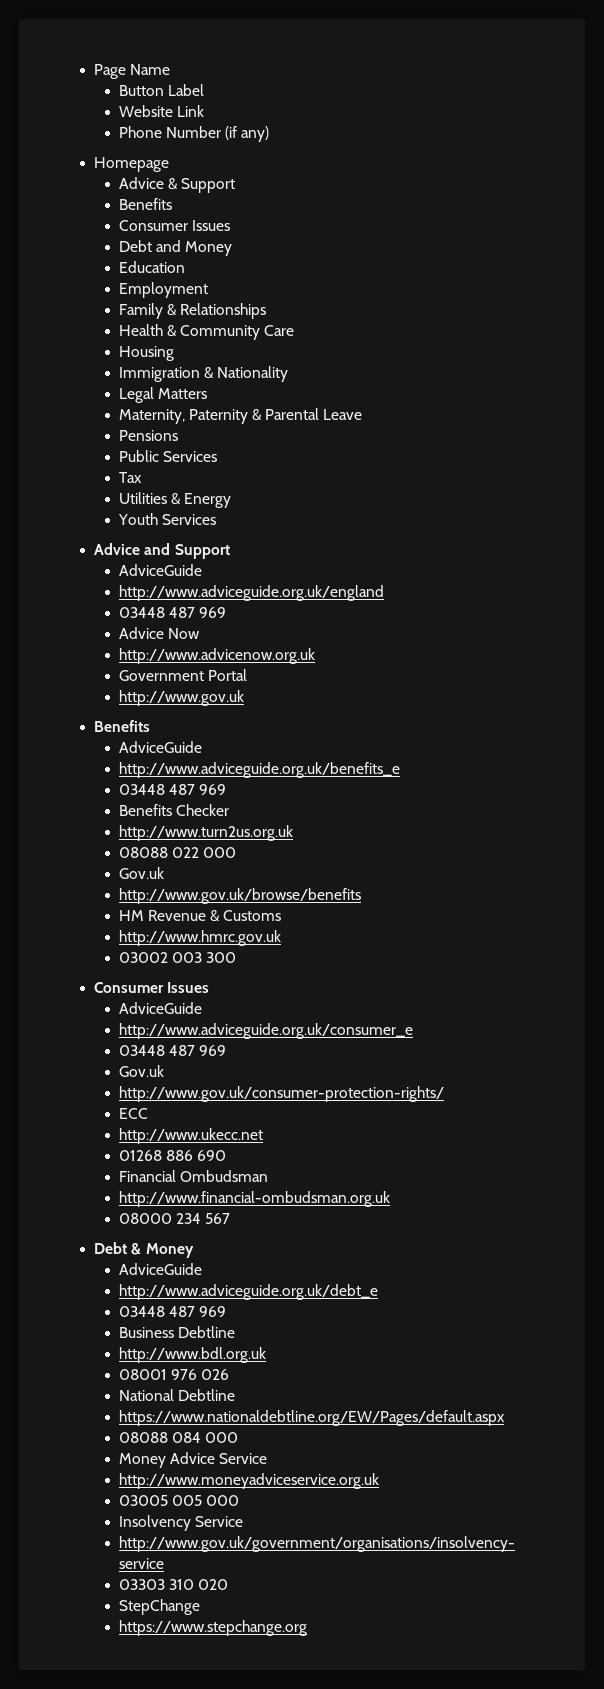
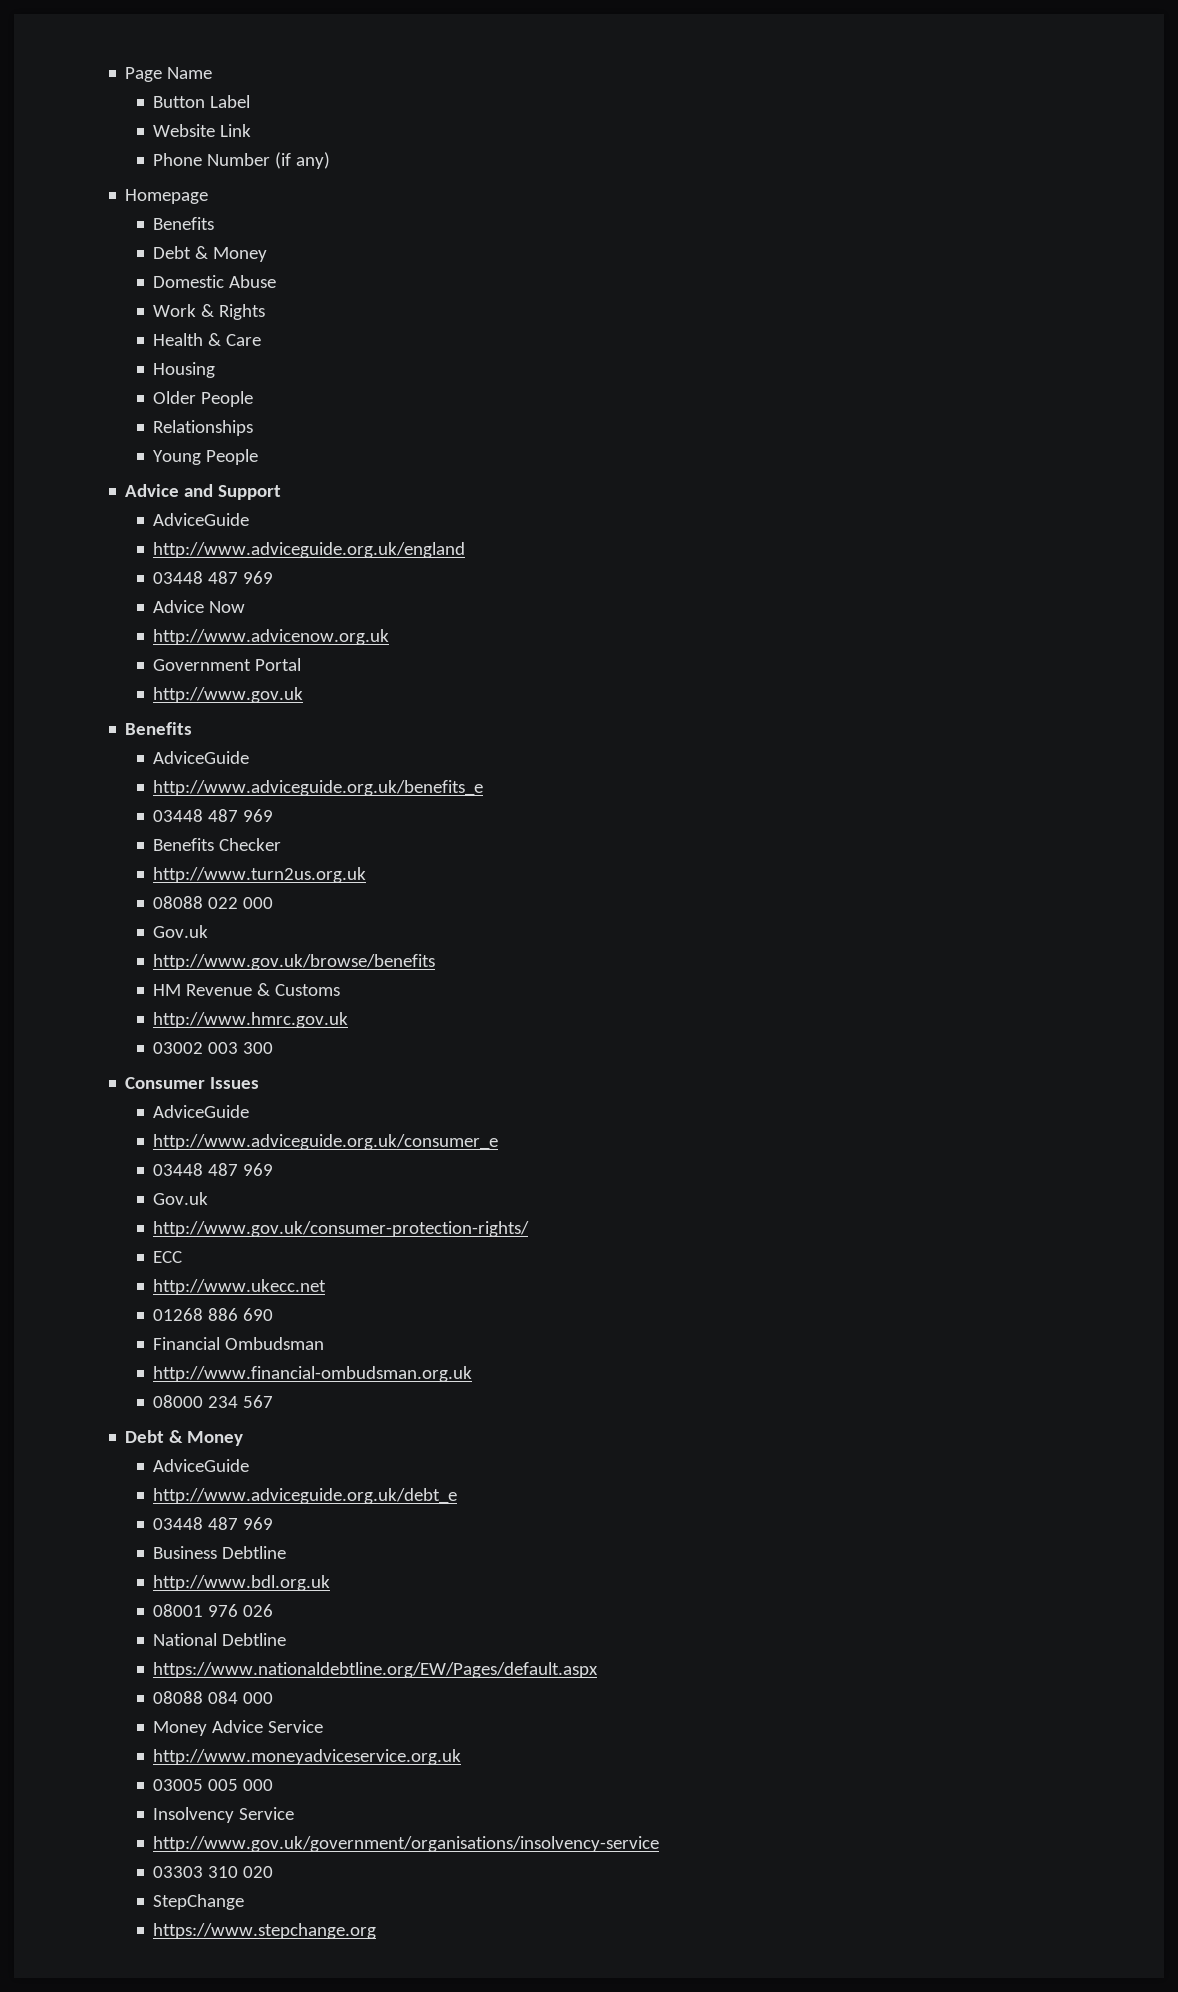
[118,177,235,193] [118,198,172,210] [118,220,230,231] [118,240,232,256] [118,261,185,273] [118,282,208,298] [118,303,266,319] // Advice & Support // Benefits // Consumer Issues // Debt and Money // Education // Employment // Family & Relationships -> [153,217,215,230] [153,246,268,262] [153,275,277,288] [153,304,266,320] // Benefits // Debt & Money // Domestic Abuse // Work & Rights
[179,325,260,340] Community -> (222, 339) none
[118,366,288,382] [118,387,207,403] [118,408,363,424] [118,430,178,441] [118,450,217,462] [118,472,142,483] [118,492,231,508] [117,513,216,525] Immigration & Nationality // Legal Matters // Maternity, Paternity & Parental Leave // Pensions // Public Services // Tax // Utilities & Energy // Youth Services -> [153,391,254,407] [153,420,254,436] [153,449,259,465] Older People // Relationships // Young People

